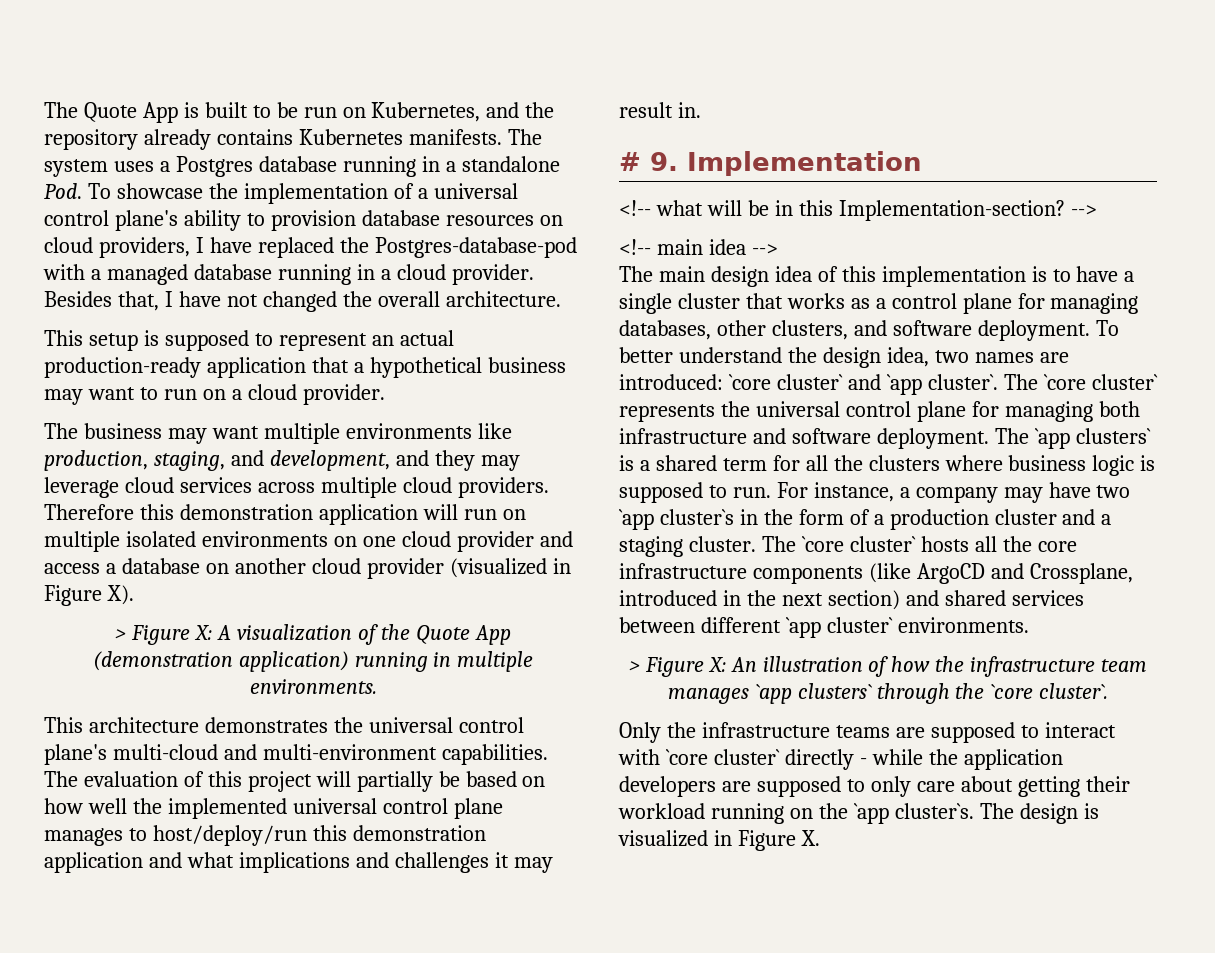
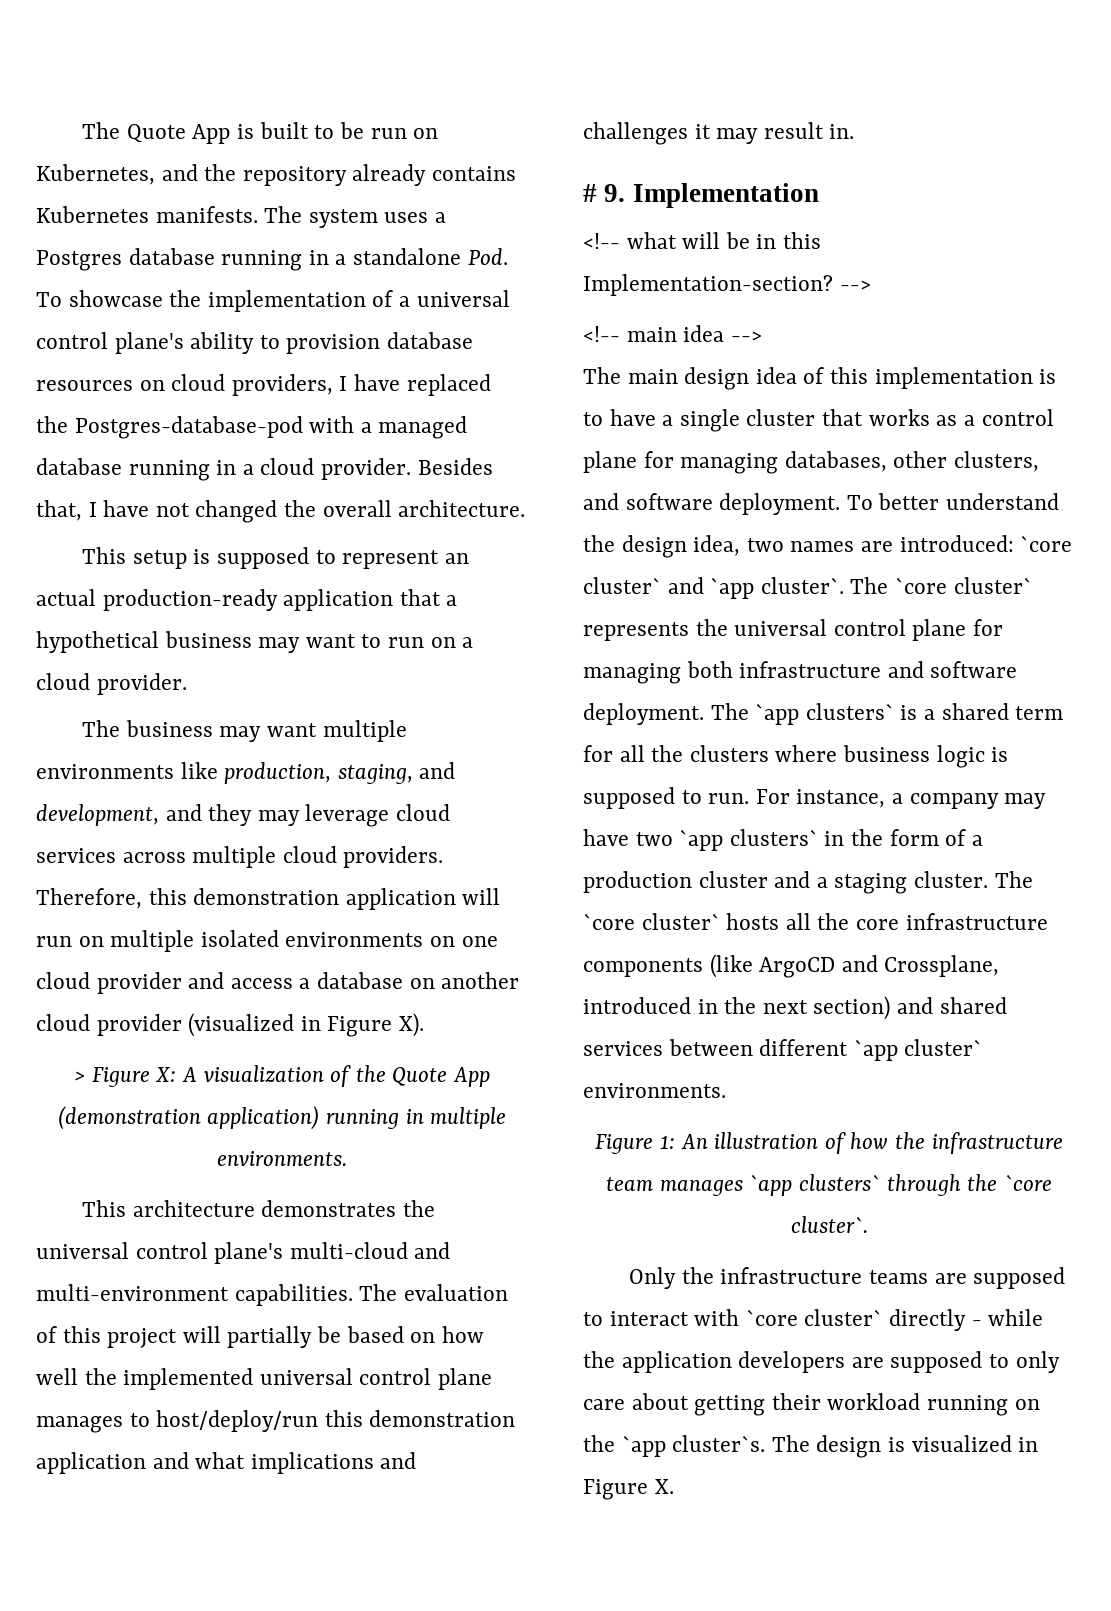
[44,504,134,520] Therefore -> [36,888,142,909] Therefore,
[659,509,734,525] cluster`s -> [729,829,818,846] clusters`
[628,657,726,677] > Figure X: -> [595,1134,675,1154] Figure 1:

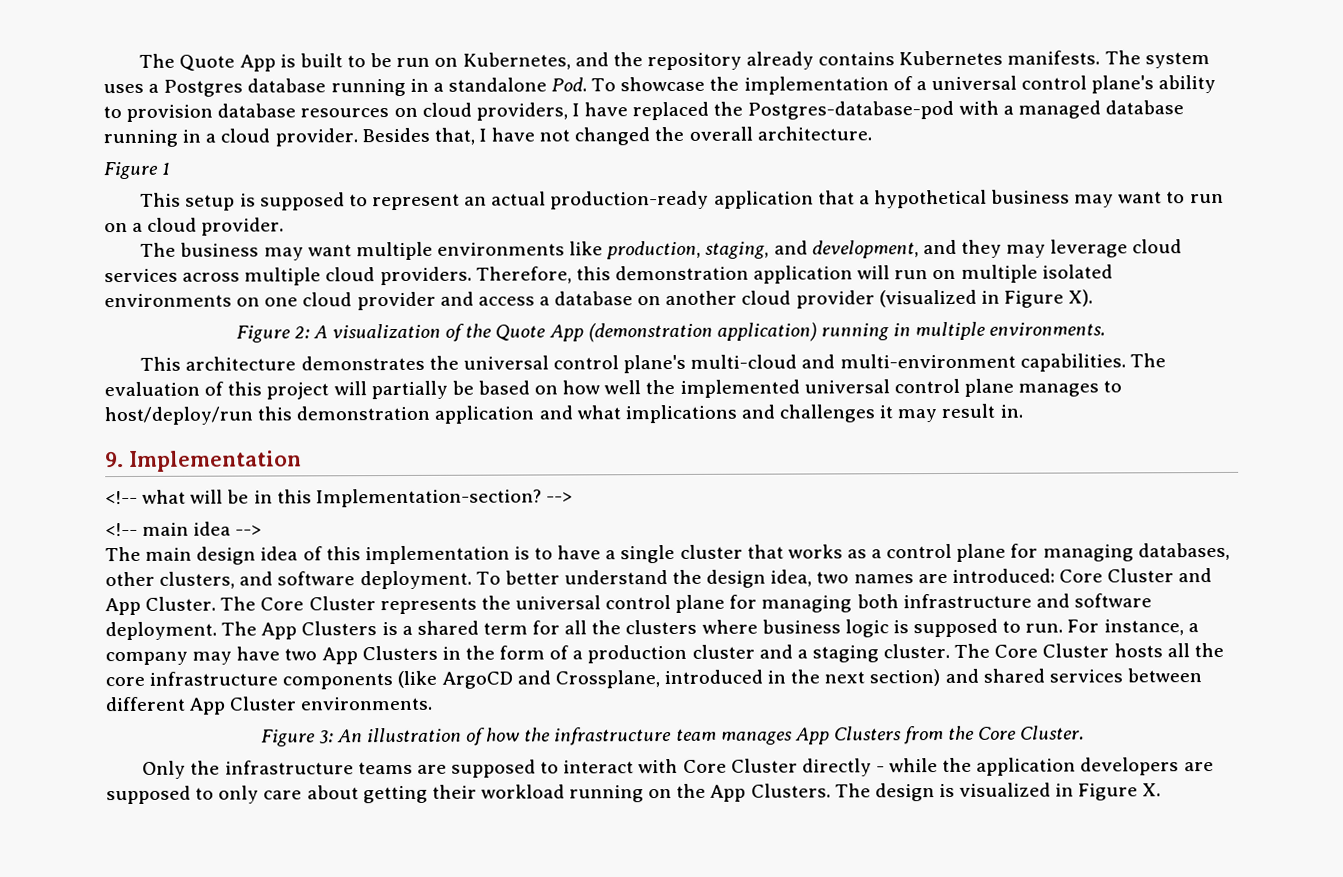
(526, 508) none -> [103,161,172,180] // Figure 1
[74,1067,177,1087] > Figure X: -> [235,325,310,343] Figure 2:
[583,184,597,202] # -> (1023, 411) none
[1020,535,1073,552] [583,577,1032,599] `core cluster` and `app cluster`. The `core cluster` -> [1058,568,1213,583] [105,596,376,616] Core Cluster and App Cluster. The Core Cluster
[755,703,894,725] `app clusters` -> [261,621,378,640] App Clusters
[679,829,818,851] `app clusters` -> [321,645,438,665] App Clusters
[583,913,720,930] `core cluster` -> [994,643,1110,658] Core Cluster
[853,1039,983,1061] `app cluster` -> [189,696,297,715] App Cluster
[659,1135,675,1149] 1: -> [318,730,334,744] 3:
[749,1174,1052,1196] [790,1216,868,1233] `app clusters` through the `core cluster`. -> [794,725,1086,745] App Clusters from the Core Cluster.
[745,1309,883,1326] `core cluster` -> [682,758,798,773] Core Cluster
[621,1435,766,1457] `app cluster`s. -> [710,783,831,802] App Clusters.

